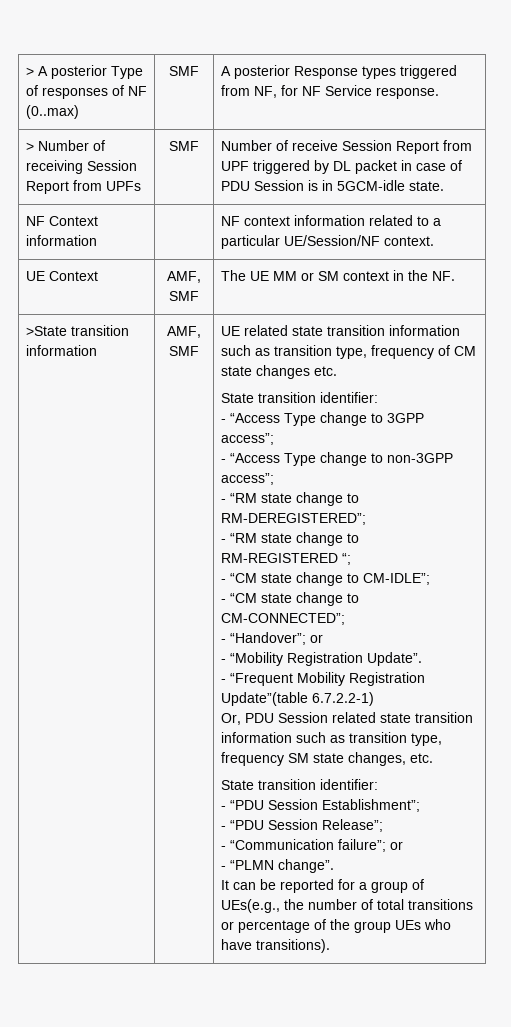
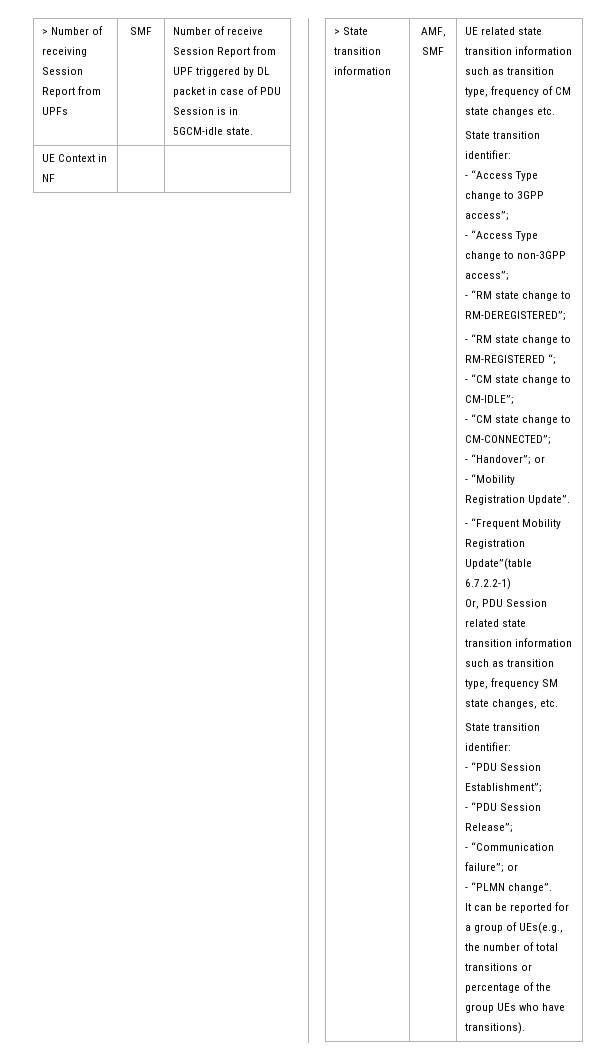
[25,65,143,79] [25,85,147,99] [25,105,79,119] [169,66,199,76] [220,65,457,79] [220,85,439,99] [25,142,34,151] > A posterior Type of responses of NF (0..max) | SMF | A posterior Response types triggered from NF, for NF Service response. // > -> [41,29,48,35] >
[25,216,98,226] [25,235,97,246] [220,215,441,226] [220,235,434,249] [25,271,98,281] [167,271,201,283] [169,291,199,301] [220,270,455,281] [25,326,67,336] NF Context information | | NF context information related to a particular UE/Session/NF context. // UE Context | AMF, SMF | The UE MM or SM context in the NF. // >State -> [41,154,107,162] [41,174,55,182] [333,27,368,35] UE Context in NF | | // > State

